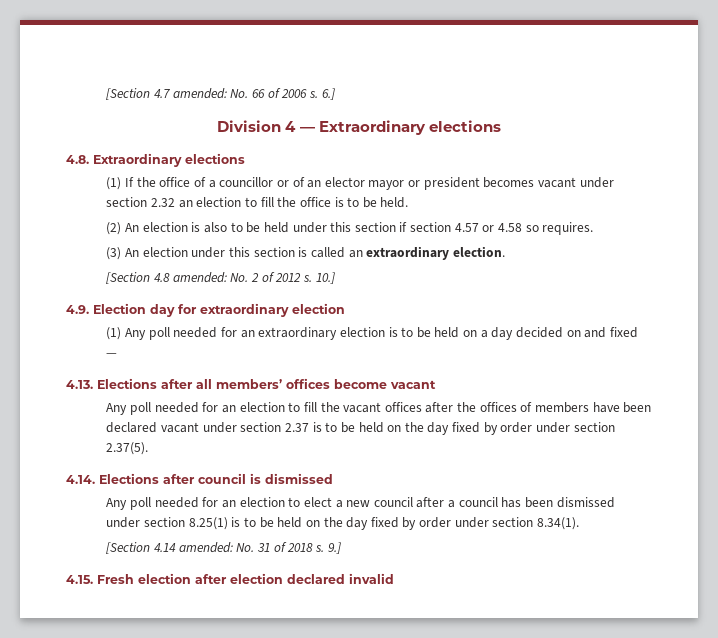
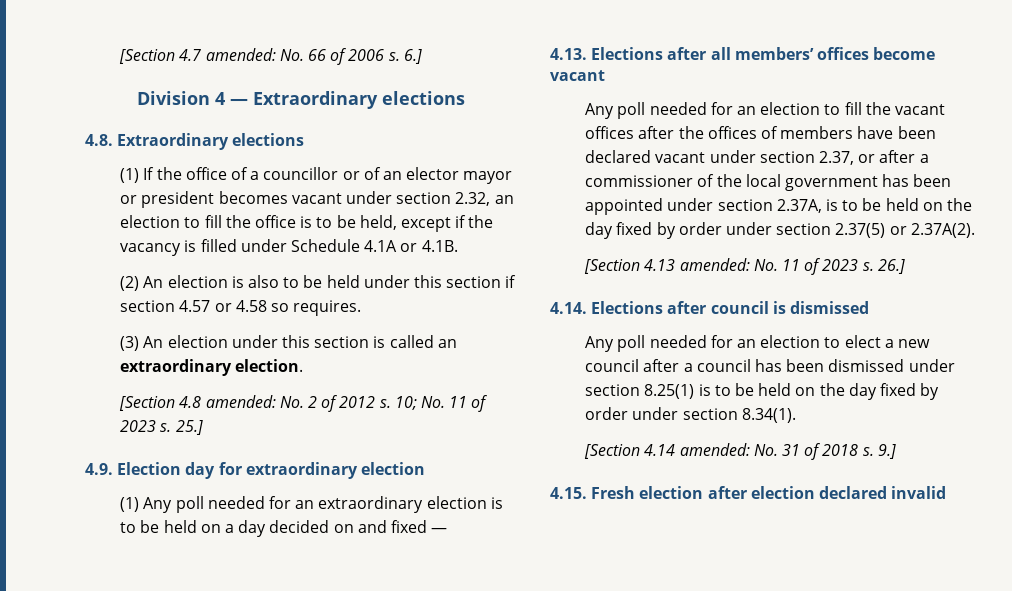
[150,198,175,207] 2.32 -> [455,192,491,206] 2.32,
[380,197,409,208] held. -> [359,215,494,232] [120,239,458,256] held, except if the vacancy is filled under Schedule 4.1A or 4.1B.
[315,272,335,284] 10.] -> [394,395,489,412] [120,420,203,435] 10; No. 11 of 2023 s. 25.]
[284,423,309,432] 2.37 -> [818,150,929,165] [585,174,952,191] [585,198,822,215] 2.37, or after a commissioner of the local government has been appointed under section 2.37A,
[106,442,149,455] 2.37(5). -> [835,223,975,238] [584,258,905,275] 2.37(5) or 2.37A(2). // [Section 4.13 amended: No. 11 of 2023 s. 26.]

